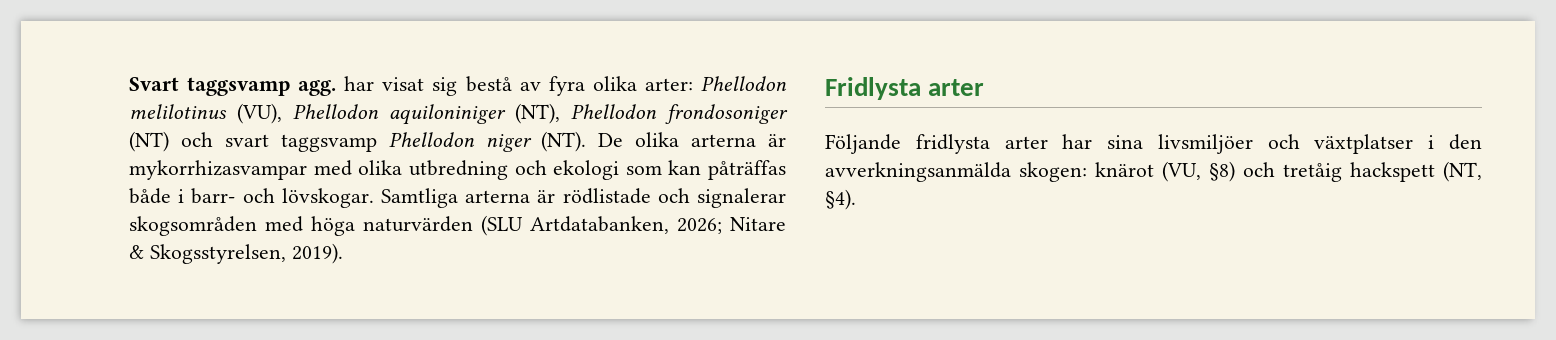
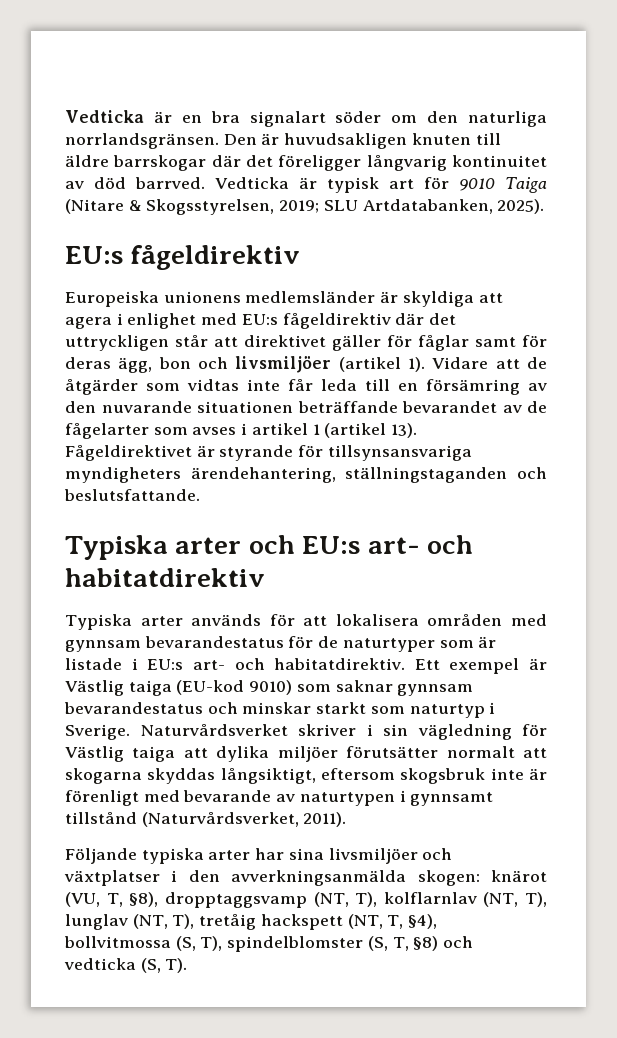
[129,76,787,96] [129,103,788,125] [129,131,786,152] [129,160,786,180] [129,188,786,208] [129,215,786,236] [129,243,343,264] [825,77,985,100] Svart taggsvamp agg. har visat sig bestå av fyra olika arter: Phellodon melilotinus (VU), Phellodon aquiloniniger (NT), Phellodon frondosoniger (NT) och svart taggsvamp Phellodon niger (NT). De olika arterna är mykorrhizasvampar med olika utbredning och ekologi som kan påträffas både i barr- och lövskogar. Samtliga arterna är rödlistade och signalerar skogsområden med höga naturvärden (SLU Artdatabanken, 2026; Nitare & Skogsstyrelsen, 2019). // Fridlysta arter -> [65,110,547,127] [65,133,501,149] [65,155,547,171] [65,177,548,193] [65,199,545,215] [65,245,301,270] [65,291,503,307] [65,313,457,329] [65,335,547,351] [65,356,547,373] [65,379,547,395] [65,401,547,413] [65,423,418,439] [65,445,472,461] [65,467,547,483] [64,489,200,501] [65,535,474,560] [65,568,265,587] [65,614,547,630] [65,636,497,652] [65,658,547,674] [65,680,474,696] [64,702,496,718] [65,724,547,740] [65,746,547,762] [65,768,547,784] [65,790,494,806] [65,812,347,827] Vedticka är en bra signalart söder om den naturliga norrlandsgränsen. Den är huvudsakligen knuten till äldre barrskogar där det föreligger långvarig kontinuitet av död barrved. Vedticka är typisk art för 9010 Taiga (Nitare & Skogsstyrelsen, 2019; SLU Artdatabanken, 2025). // EU:s fågeldirektiv // Europeiska unionens medlemsländer är skyldiga att agera i enlighet med EU:s fågeldirektiv där det uttryckligen står att direktivet gäller för fåglar samt för deras ägg, bon och livsmiljöer (artikel 1). Vidare att de åtgärder som vidtas inte får leda till en försämring av den nuvarande situationen beträffande bevarandet av de fågelarter som avses i artikel 1 (artikel 13). Fågeldirektivet är styrande för tillsynsansvariga myndigheters ärendehantering, ställningstaganden och beslutsfattande. // Typiska arter och EU:s art- och habitatdirektiv // Typiska arter används för att lokalisera områden med gynnsam bevarandestatus för de naturtyper som är listade i EU:s art- och habitatdirektiv. Ett exempel är Västlig taiga (EU-kod 9010) som saknar gynnsam bevarandestatus och minskar starkt som naturtyp i Sverige. Naturvårdsverket skriver i sin vägledning för Västlig taiga att dylika miljöer förutsätter normalt att skogarna skyddas långsiktigt, eftersom skogsbruk inte är förenligt med bevarande av naturtypen i gynnsamt tillstånd (Naturvårdsverket, 2011).
[915,134,990,154] fridlysta -> [141,848,204,864] typiska
[1209,161,1482,182] [825,189,856,210] §8) och tretåig hackspett (NT, §4). -> [106,892,547,908] [65,914,438,930] [64,936,474,952] [64,958,188,973] T, §8), dropptaggsvamp (NT, T), kolflarnlav (NT, T), lunglav (NT, T), tretåig hackspett (NT, T, §4), bollvitmossa (S, T), spindelblomster (S, T, §8) och vedticka (S, T).

